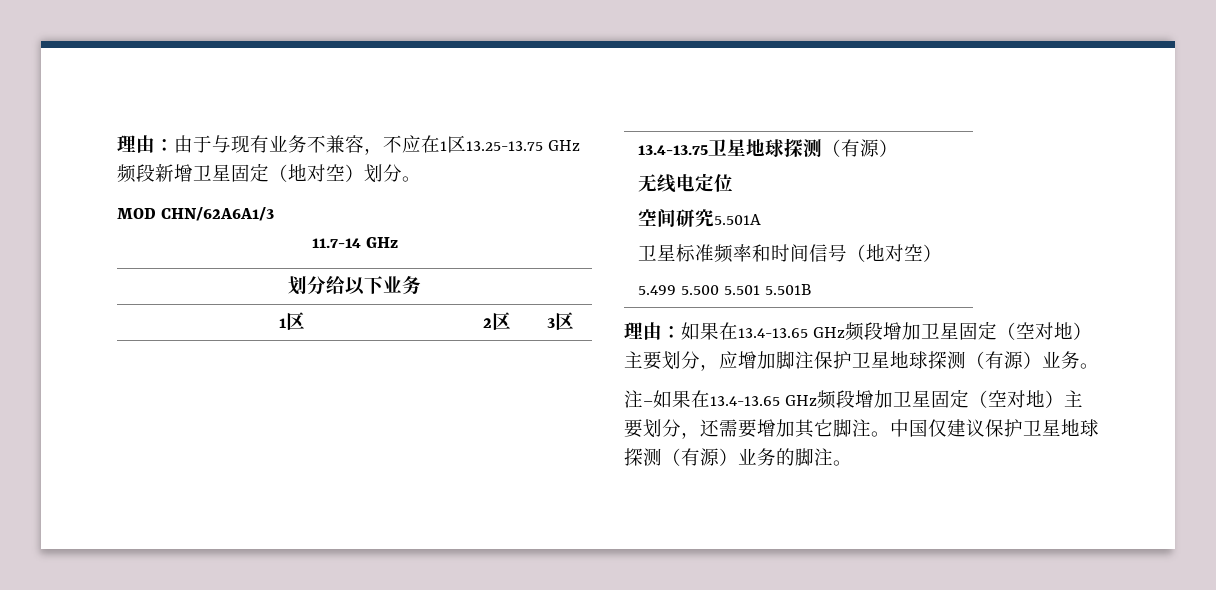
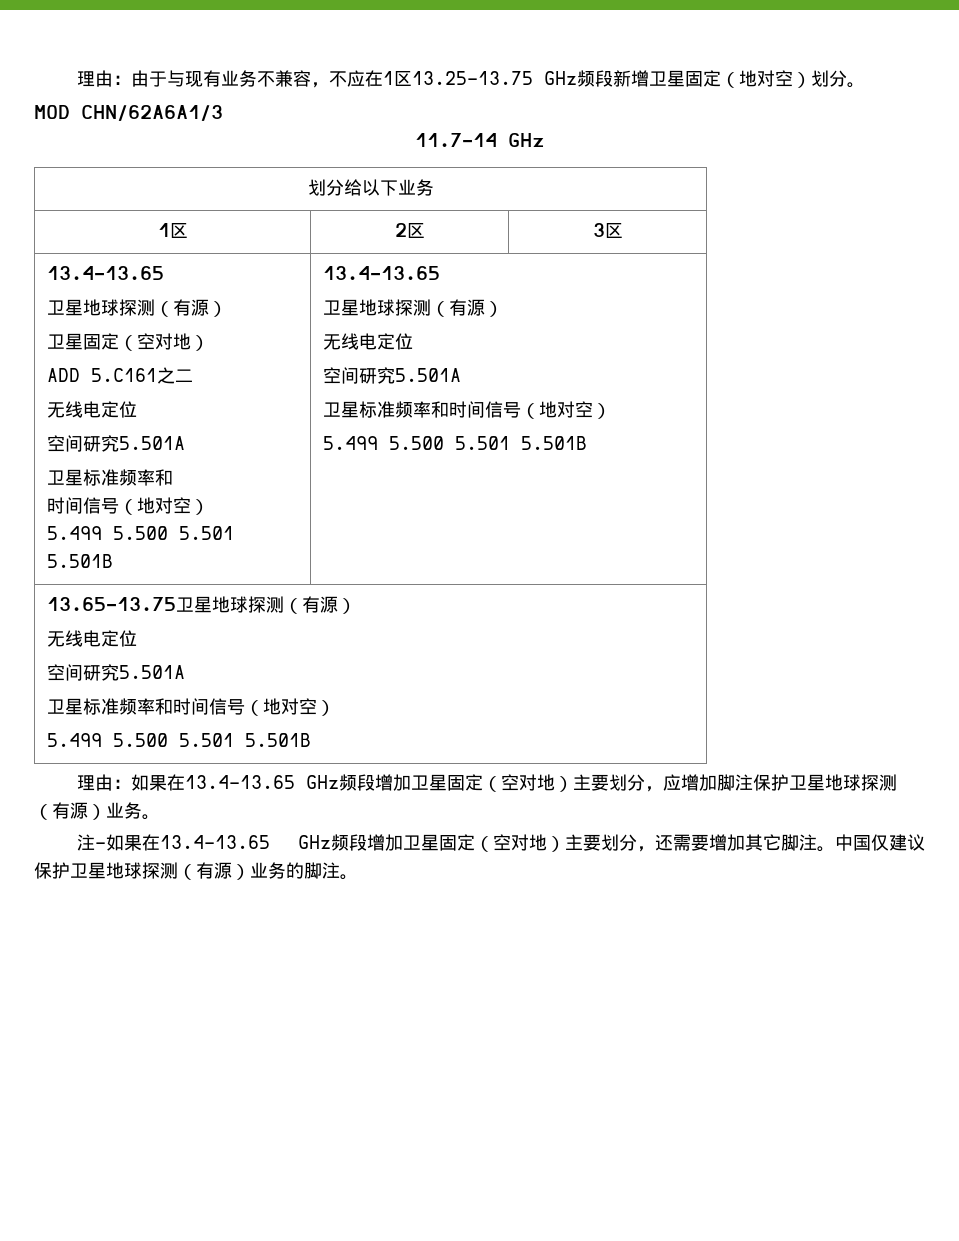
[638,145,709,155] 13.4-13.75 -> [46,266,164,280] [46,299,227,317] [46,333,209,351] [46,367,193,384] [46,401,137,418] [46,435,185,452] [46,469,173,486] [46,497,209,515] [46,526,234,540] [46,554,113,568] [322,266,440,280] [322,299,503,317] [322,333,413,350] [322,367,461,384] [322,401,611,419] [322,436,587,450] [46,597,176,611] 13.4-13.65 // 卫星地球探测（有源） // 卫星固定（空对地） // ADD 5.C161之二 // 无线电定位 // 空间研究5.501A // 卫星标准频率和 // 时间信号（地对空） // 5.499 5.500 5.501 5.501B | 13.4-13.65 // 卫星地球探测（有源） // 无线电定位 // 空间研究5.501A // 卫星标准频率和时间信号（地对空） // 5.499 5.500 5.501 5.501B // 13.65-13.75

